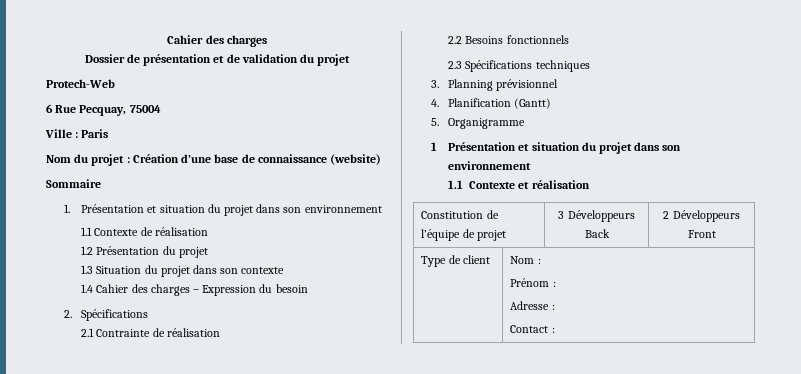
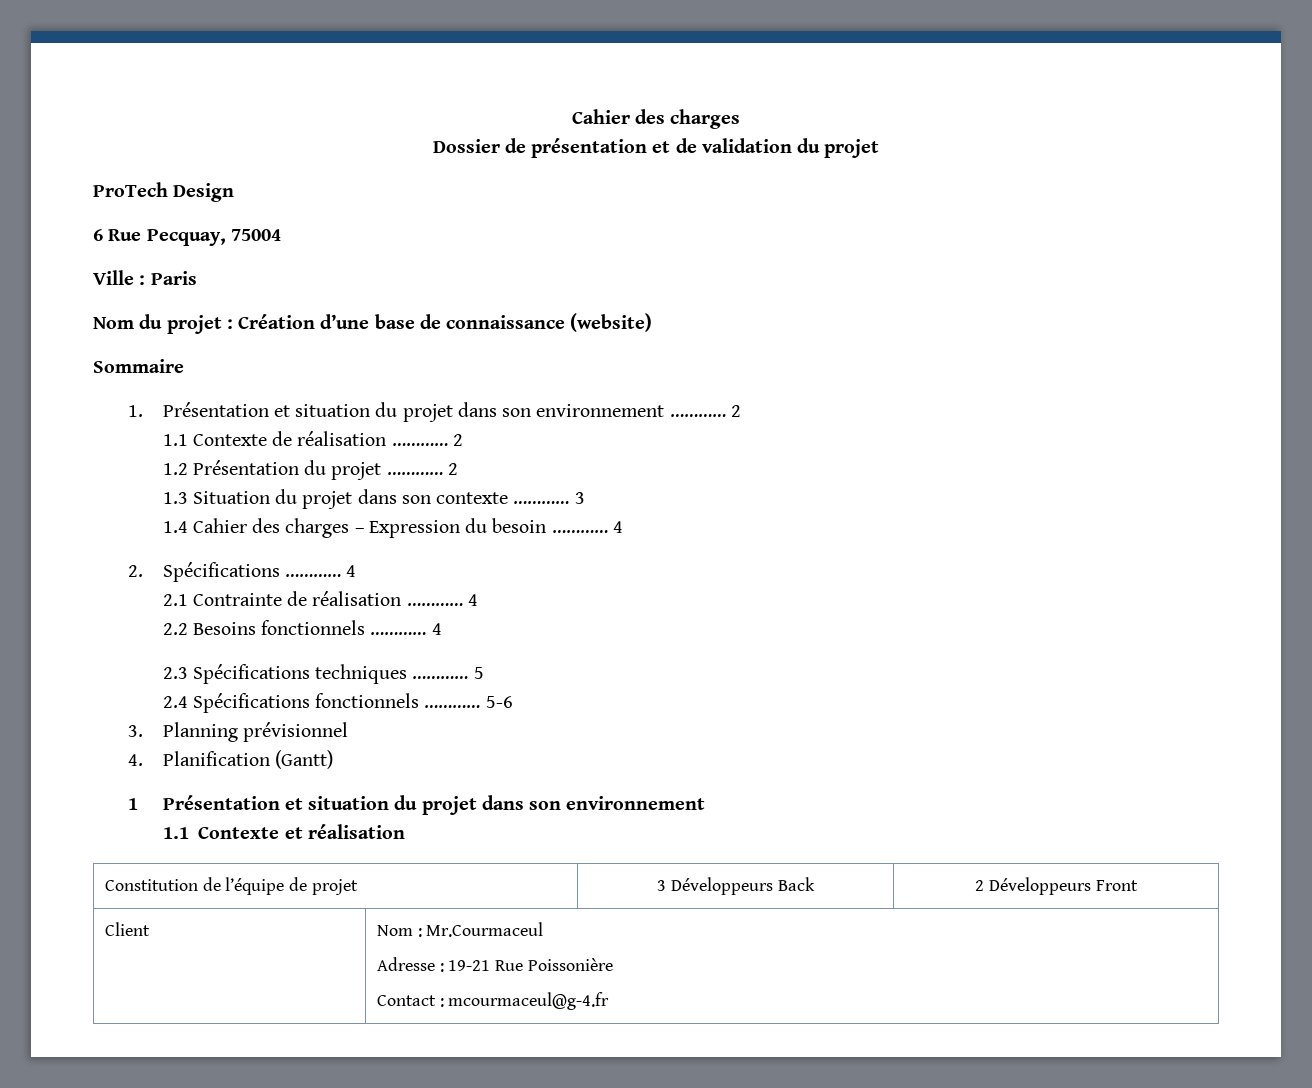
[46,79,115,88] Protech-Web -> [93,182,235,202] ProTech Design
(382, 209) none -> [669,405,742,417] ………… 2
(208, 231) none -> [391,434,463,446] ………… 2
(208, 252) none -> [386,463,458,475] ………… 2
(285, 270) none -> [513,492,585,504] ………… 3
(308, 288) none -> [551,521,624,533] ………… 4
(149, 315) none -> [284,565,357,577] ………… 4
(220, 332) none -> [406,594,478,606] ………… 4
(569, 39) none -> [370,623,442,635] ………… 4
(590, 66) none -> [412,667,484,679] [162,693,513,713] ………… 5 // 2.4 Spécifications fonctionnels ………… 5-6
[430,118,526,129] // 5. Organigramme -> (333, 759) none
[421,255,490,267] Type de client -> [104,922,150,936] Client
[510,278,556,287] // Prénom : -> [426,922,544,937] Mr.Courmaceul
(555, 307) none -> [448,958,613,971] 19-21 Rue Poissonière
(555, 330) none -> [448,992,610,1010] mcourmaceul@g-4.fr

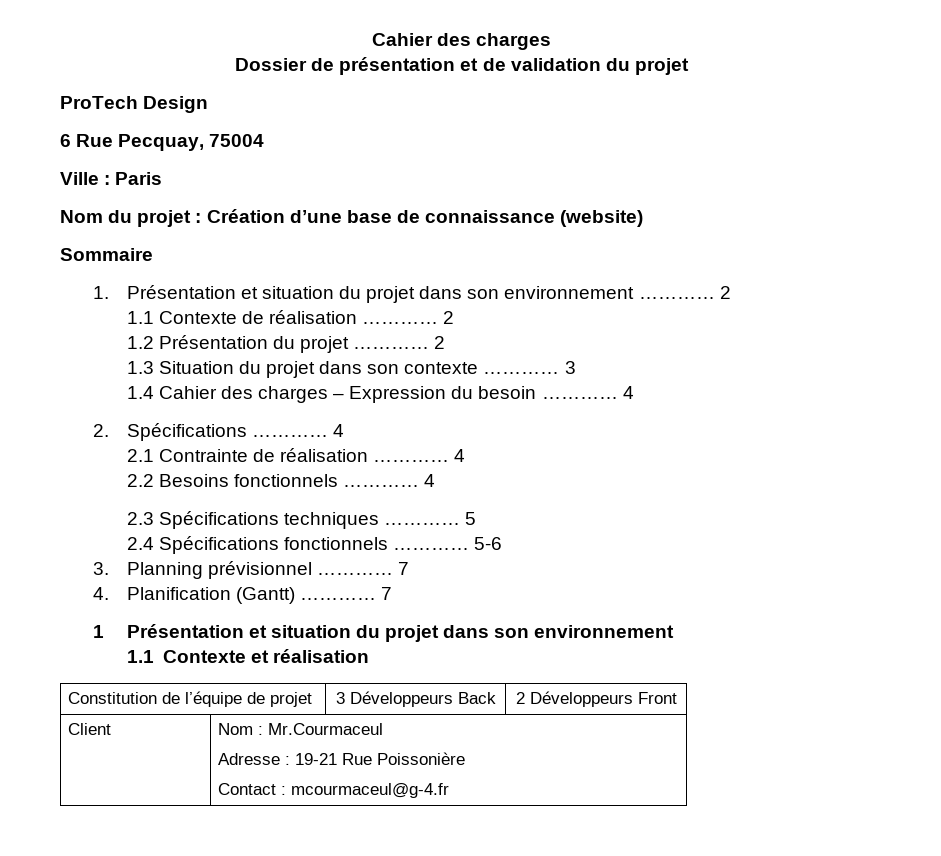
(348, 732) none -> [316,562,409,575] ………… 7
(333, 759) none -> [299,587,392,600] ………… 7

